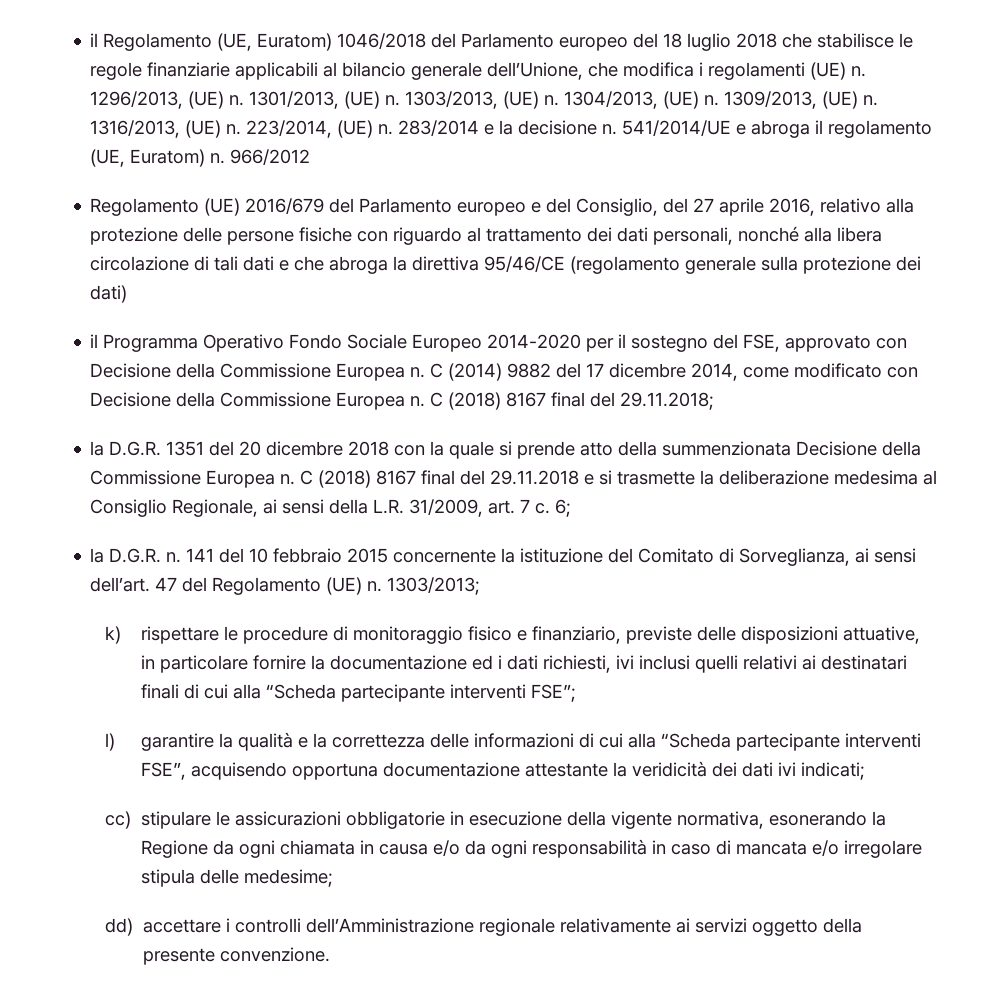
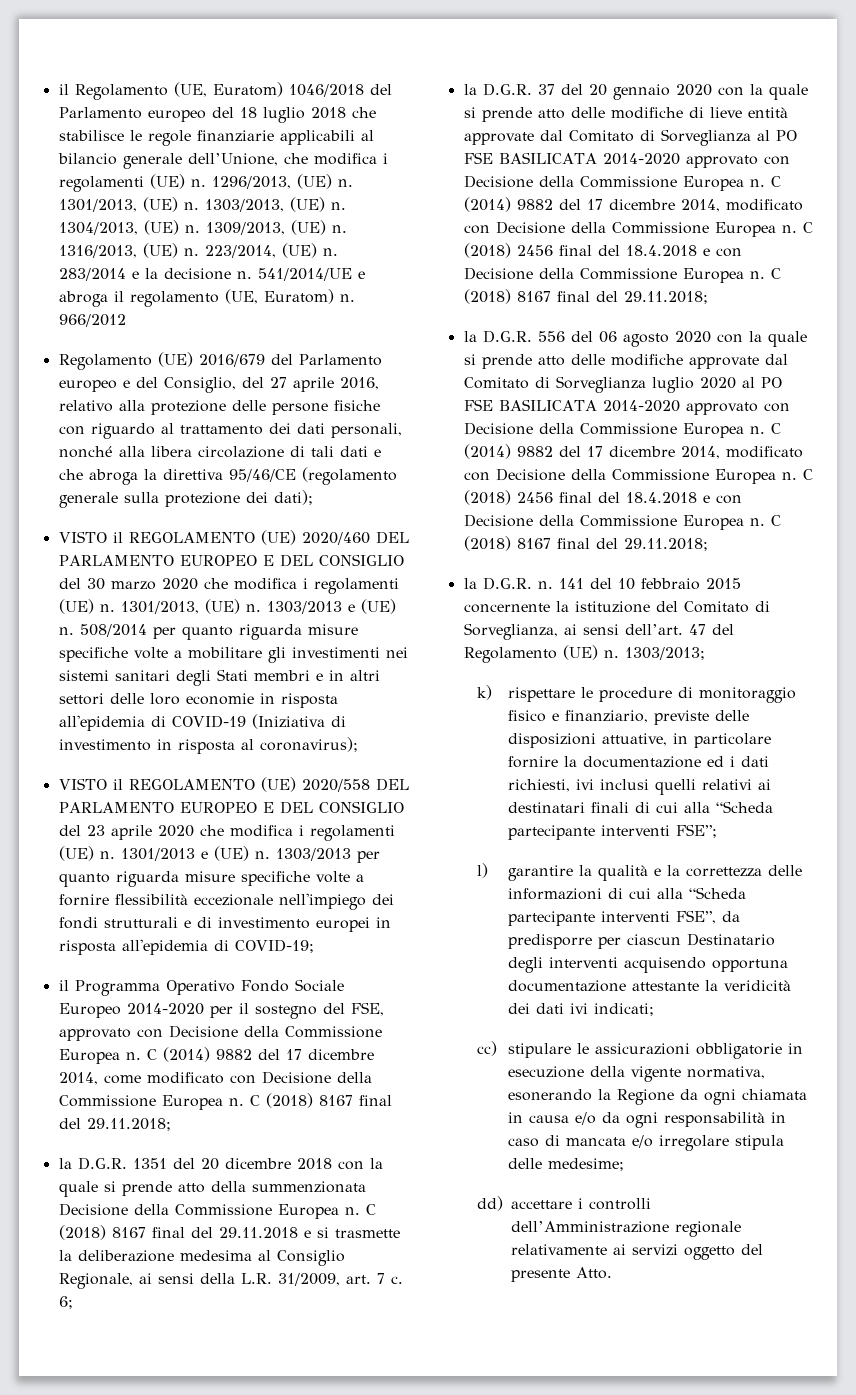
[90,285,128,303] dati) -> [273,490,313,505] [58,530,409,545] [58,554,404,567] [58,578,399,594] [58,599,396,614] [58,624,358,640] [58,647,408,663] [58,669,380,686] [58,693,338,708] [58,714,346,731] [58,737,358,754] [58,777,409,792] [58,801,404,814] [58,825,395,841] [58,846,380,863] [58,871,364,887] [58,893,394,910] [58,917,391,932] [58,939,314,955] dati); // VISTO il REGOLAMENTO (UE) 2020/460 DEL PARLAMENTO EUROPEO E DEL CONSIGLIO del 30 marzo 2020 che modifica i regolamenti (UE) n. 1301/2013, (UE) n. 1303/2013 e (UE) n. 508/2014 per quanto riguarda misure specifiche volte a mobilitare gli investimenti nei sistemi sanitari degli Stati membri e in altri settori delle loro economie in risposta all'epidemia di COVID-19 (Iniziativa di investimento in risposta al coronavirus); // VISTO il REGOLAMENTO (UE) 2020/558 DEL PARLAMENTO EUROPEO E DEL CONSIGLIO del 23 aprile 2020 che modifica i regolamenti (UE) n. 1301/2013 e (UE) n. 1303/2013 per quanto riguarda misure specifiche volte a fornire flessibilità eccezionale nell'impiego dei fondi strutturali e di investimento europei in risposta all'epidemia di COVID-19;
(572, 508) none -> [463,83,808,100] [463,107,788,122] [463,129,797,146] [463,152,790,168] [463,175,781,191] [463,197,803,212] [463,221,813,237] [463,243,742,258] [463,267,781,283] [463,289,708,304] [463,330,807,347] [463,354,788,369] [463,376,782,393] [463,399,790,415] [463,422,781,438] [463,444,803,459] [463,468,813,484] [463,490,742,505] [463,514,781,530] [463,536,708,551] // la D.G.R. 37 del 20 gennaio 2020 con la quale si prende atto delle modifiche di lieve entità approvate dal Comitato di Sorveglianza al PO FSE BASILICATA 2014-2020 approvato con Decisione della Commissione Europea n. C (2014) 9882 del 17 dicembre 2014, modificato con Decisione della Commissione Europea n. C (2018) 2456 final del 18.4.2018 e con Decisione della Commissione Europea n. C (2018) 8167 final del 29.11.2018; // la D.G.R. 556 del 06 agosto 2020 con la quale si prende atto delle modifiche approvate dal Comitato di Sorveglianza luglio 2020 al PO FSE BASILICATA 2014-2020 approvato con Decisione della Commissione Europea n. C (2014) 9882 del 17 dicembre 2014, modificato con Decisione della Commissione Europea n. C (2018) 2456 final del 18.4.2018 e con Decisione della Commissione Europea n. C (2018) 8167 final del 29.11.2018;
(186, 771) none -> [722,911,741,922] [508,933,776,949] [508,957,619,973] da predisporre per ciascun Destinatario degli interventi
[822,918,862,933] [142,947,330,965] della presente convenzione. -> [741,1244,764,1255] [511,1267,613,1282] del presente Atto.

